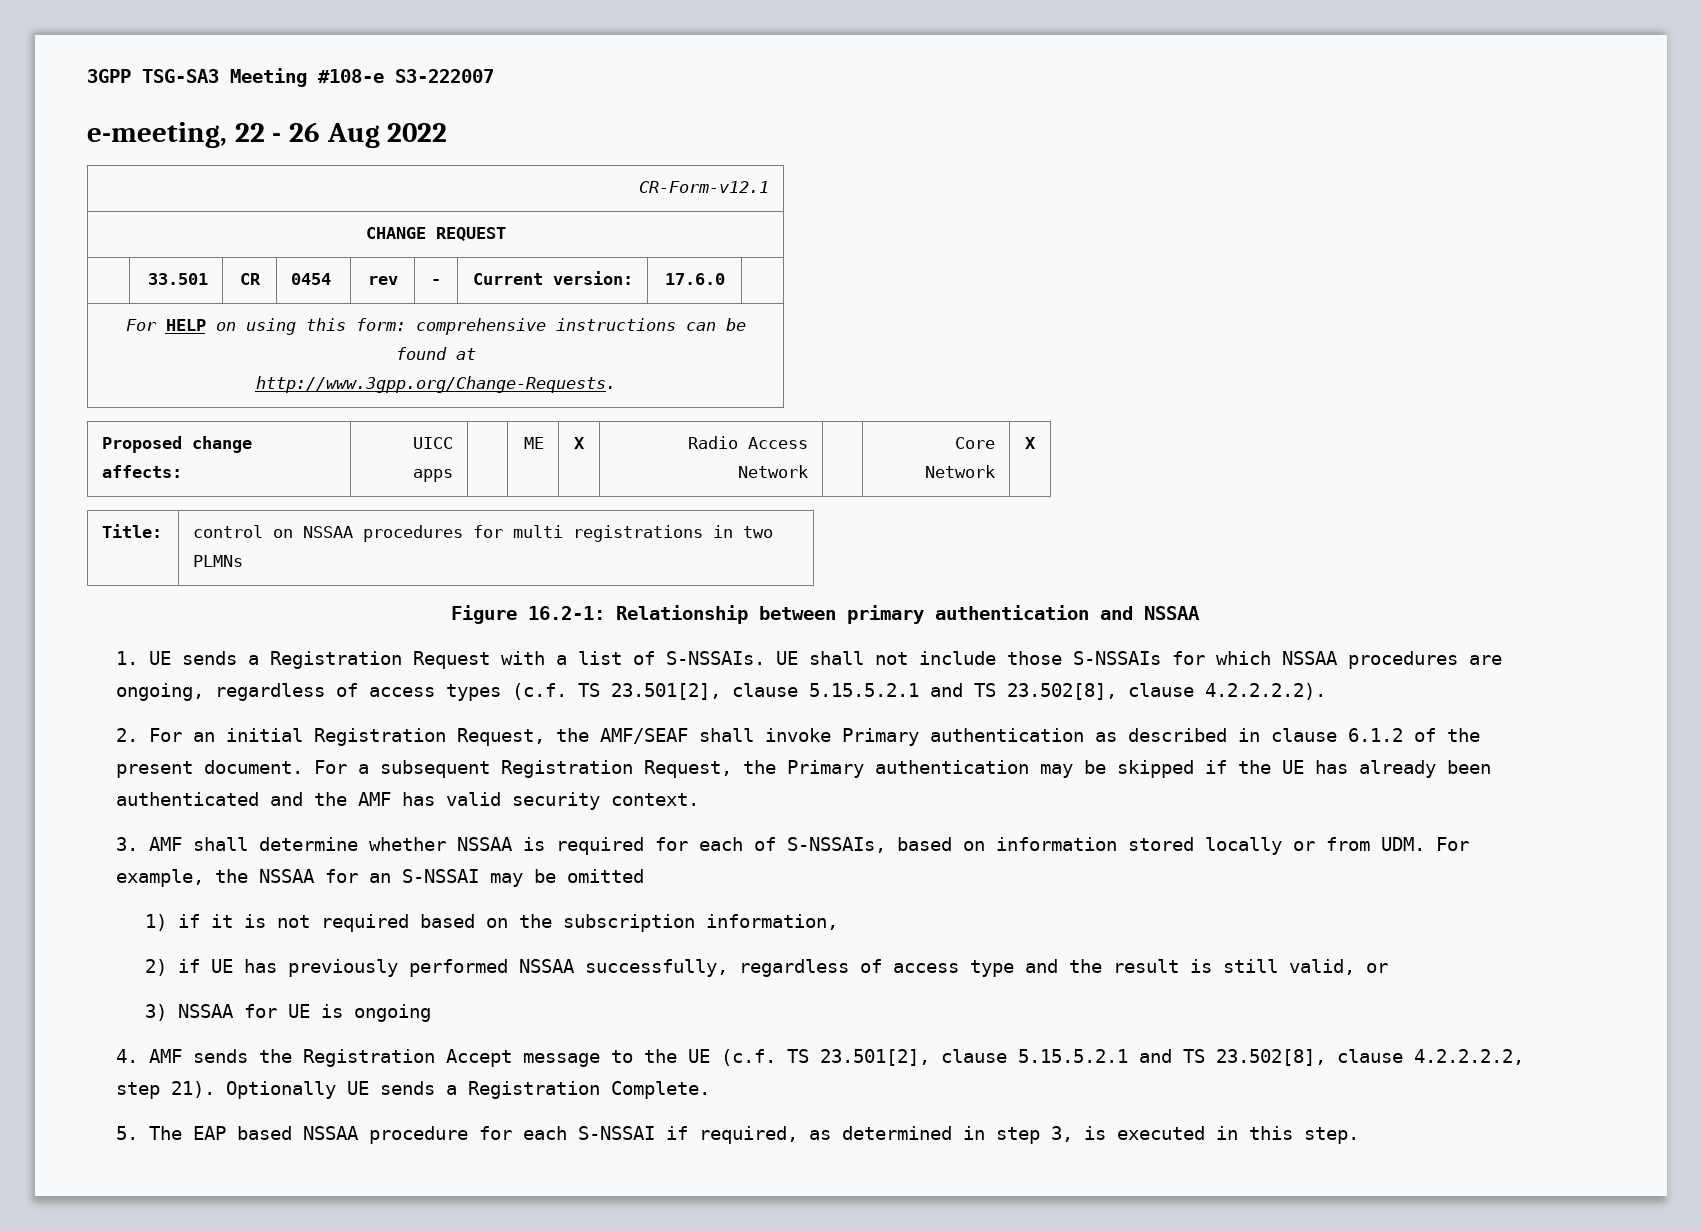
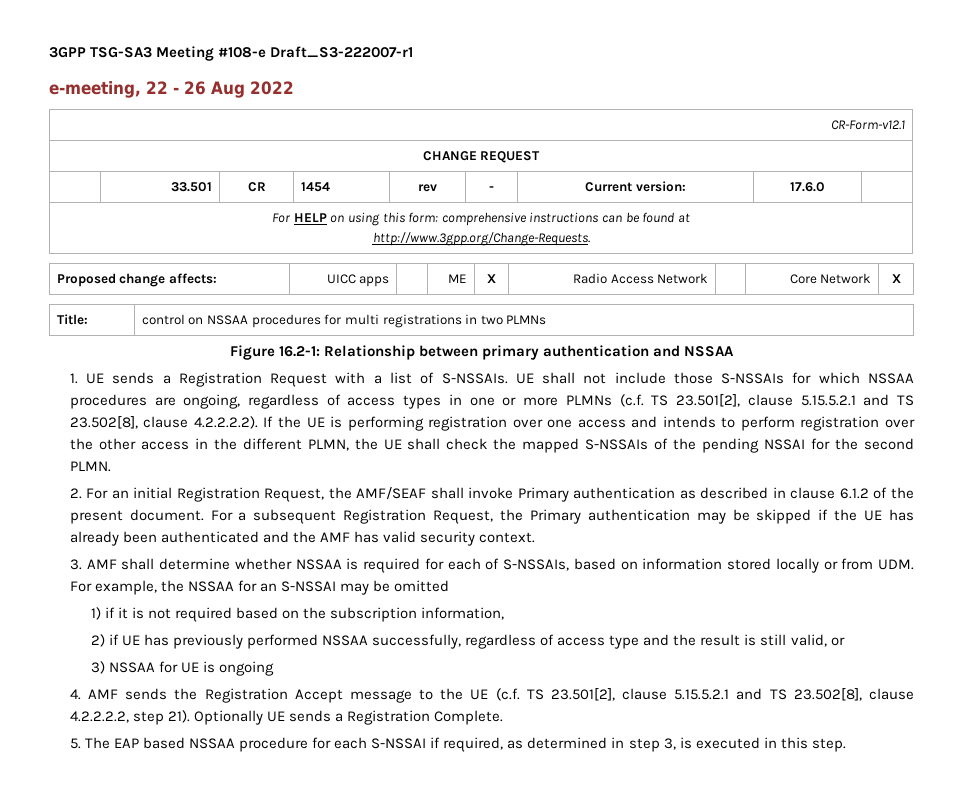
[395,69,494,83] S3-222007 -> [270,46,414,58] Draft_S3-222007-r1
[291,273,332,285] 0454 -> [300,182,330,192] 1454
(502, 692) none -> [448,394,612,406] in one or more PLMNs
(1327, 691) none -> [263,416,915,431] [69,438,915,453] [69,461,111,472] If the UE is performing registration over one access and intends to perform registration over the other access in the different PLMN, the UE shall check the mapped S-NSSAIs of the pending NSSAI for the second PLMN.

